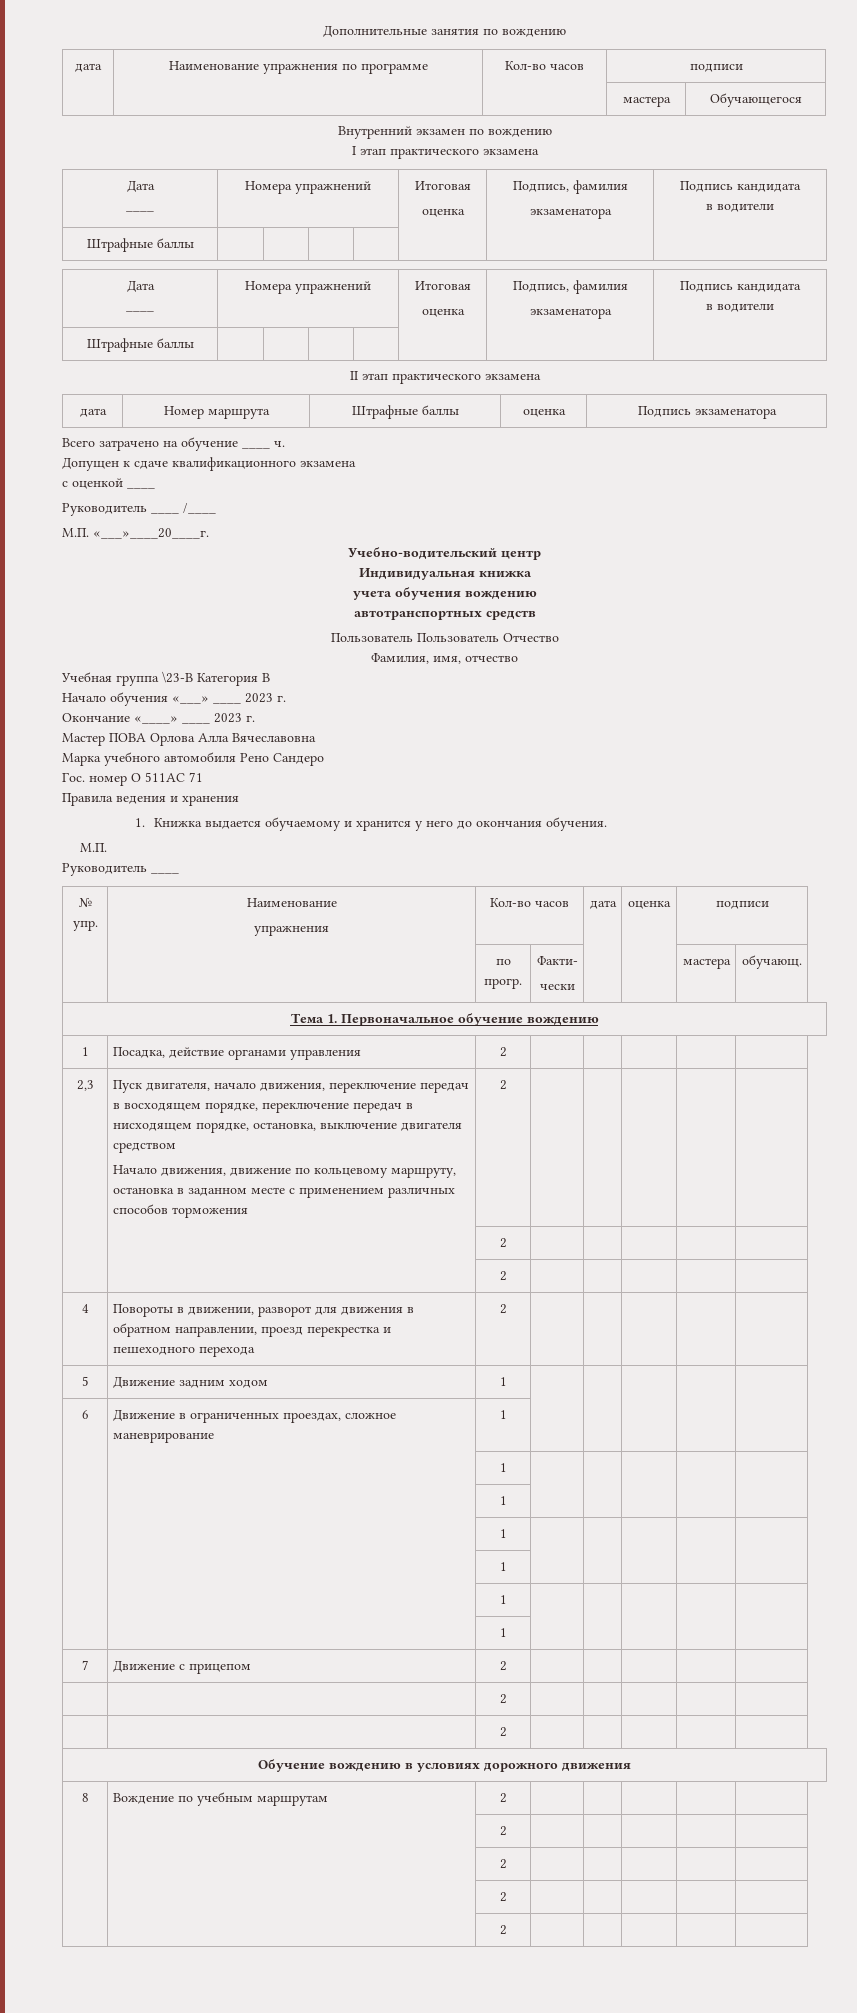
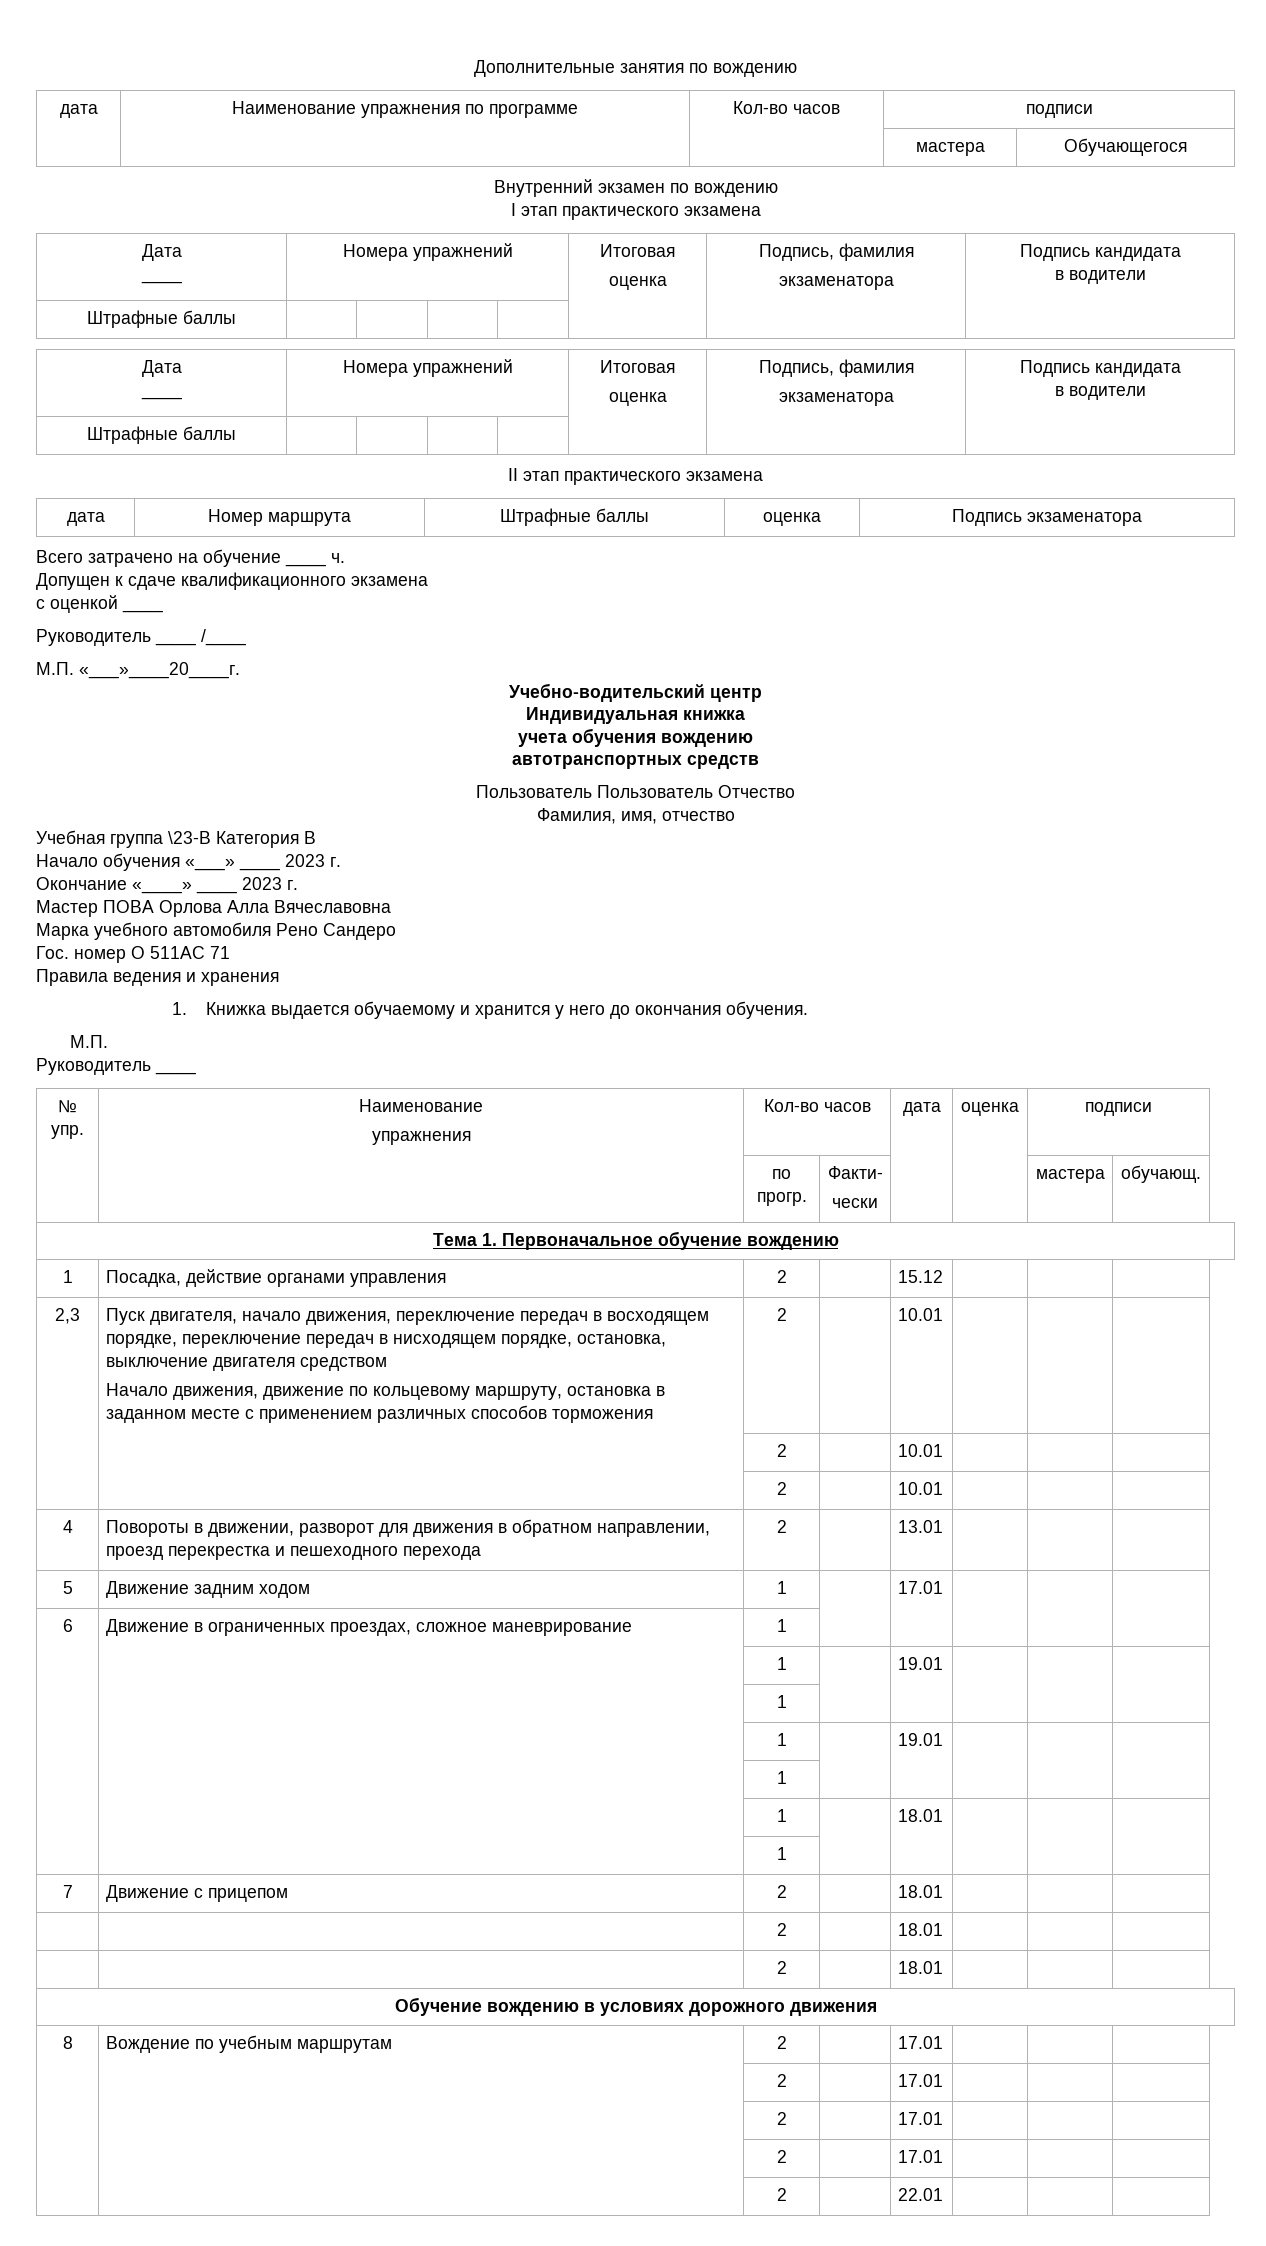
(507, 1052) none -> [897,1270,943,1283] 15.12
[499,1238,507,1248] [499,1271,507,1281] | | | // | | 2 | | | | | // | | 2 | | -> [897,1308,943,1321] [776,1444,787,1457] [897,1444,943,1457] [776,1482,787,1495] [897,1482,943,1495] 10.01 | | | // | | 2 | | 10.01 | | | // | | 2 | | 10.01
(507, 1309) none -> [897,1520,943,1533] 13.01
(507, 1381) none -> [897,1581,943,1594] 17.01
[499,1496,507,1505] [499,1529,507,1538] [499,1562,507,1571] [499,1595,507,1604] | | | // | | 1 | | | | | // | | 1 | | | | | // | | 1 | | | | | // | | 1 | | -> [897,1657,943,1670] [776,1695,787,1708] [776,1733,787,1746] [897,1733,943,1746] [776,1771,787,1784] [776,1809,787,1822] [897,1809,943,1822] 19.01 | | | // | | 1 | | | | | // | | 1 | | 19.01 | | | // | | 1 | | | | | // | | 1 | | 18.01
[499,1694,507,1704] [499,1727,507,1737] | | | // | | 2 | | | | | // | | 2 | | -> [897,1885,943,1898] [776,1923,787,1936] [897,1923,943,1936] [776,1961,787,1974] [897,1961,943,1974] 18.01 | | | // | | 2 | | 18.01 | | | // | | 2 | | 18.01
[499,1826,507,1836] [499,1859,507,1869] [499,1892,507,1902] [499,1925,507,1935] | | | // | | 2 | | | | | // | | 2 | | | | | // | | 2 | | | | | // | | 2 | | -> [897,2036,943,2049] [776,2074,787,2087] [897,2074,943,2087] [776,2112,787,2125] [897,2112,943,2125] [776,2150,787,2163] [897,2150,943,2163] [776,2188,787,2201] [897,2188,943,2201] 17.01 | | | // | | 2 | | 17.01 | | | // | | 2 | | 17.01 | | | // | | 2 | | 17.01 | | | // | | 2 | | 22.01

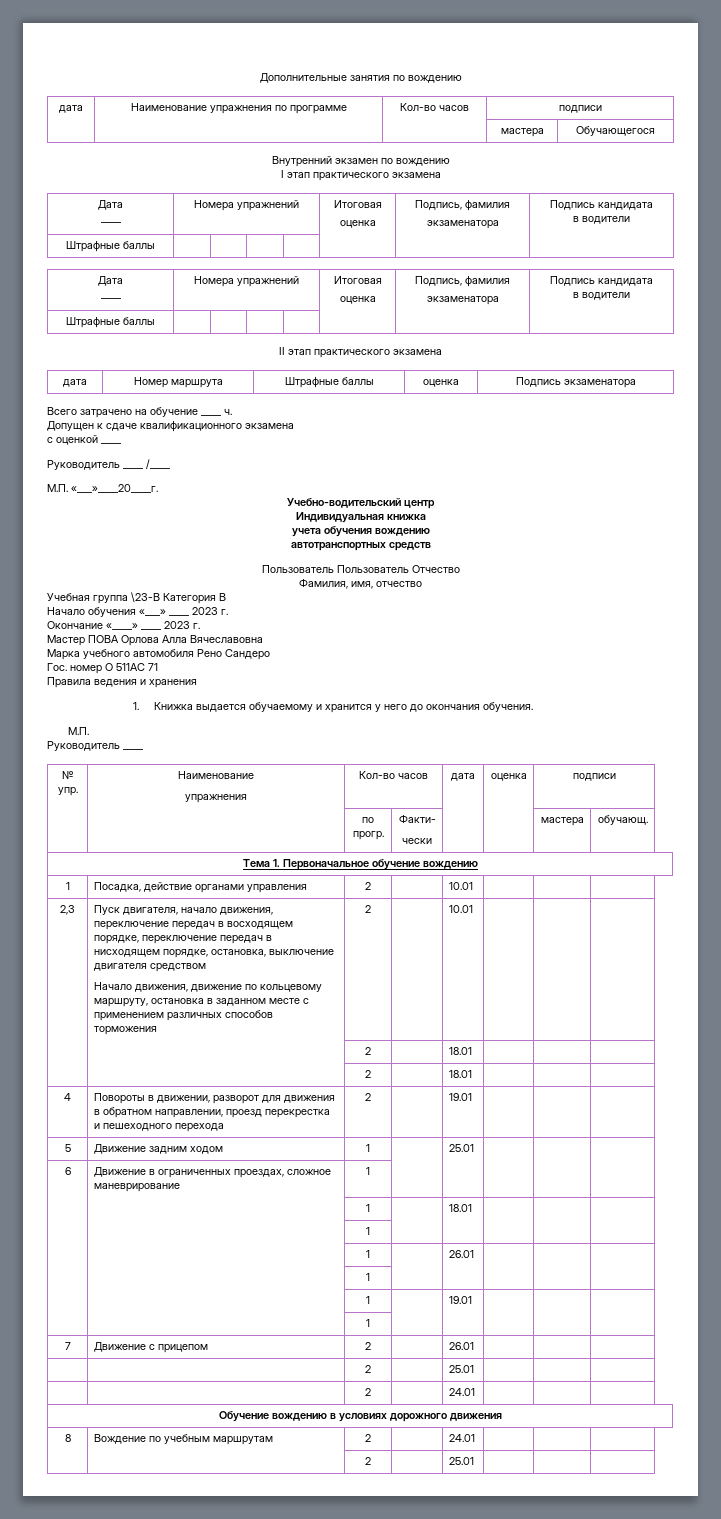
[897,1270,943,1283] 15.12 -> [448,882,473,890] 10.01
[897,1444,943,1457] [776,1482,787,1495] [897,1482,943,1495] 10.01 | | | // | | 2 | | 10.01 -> [448,1047,472,1055] [365,1070,371,1078] [448,1070,472,1078] 18.01 | | | // | | 2 | | 18.01
[897,1520,943,1533] 13.01 -> [448,1093,472,1101] 19.01
[897,1581,943,1594] 17.01 -> [448,1144,474,1152] 25.01
[897,1657,943,1670] [776,1695,787,1708] [776,1733,787,1746] [897,1733,943,1746] [776,1771,787,1784] [776,1809,787,1822] [897,1809,943,1822] [776,1847,787,1860] 19.01 | | | // | | 1 | | | | | // | | 1 | | 19.01 | | | // | | 1 | | | | | // | | 1 | | 18.01 | | | // | | 1 | | | | | -> [448,1204,472,1212] [366,1227,370,1235] [366,1250,370,1258] [448,1250,474,1258] [366,1273,370,1281] [366,1296,370,1304] [448,1296,472,1304] [366,1319,370,1327] 18.01 | | | // | | 1 | | | | | // | | 1 | | 26.01 | | | // | | 1 | | | | | // | | 1 | | 19.01 | | | // | | 1 | | | | |
[897,1885,943,1898] [776,1923,787,1936] [897,1923,943,1936] [776,1961,787,1974] [897,1961,943,1974] 18.01 | | | // | | 2 | | 18.01 | | | // | | 2 | | 18.01 -> [448,1342,474,1350] [365,1365,371,1373] [448,1365,474,1373] [365,1388,371,1396] [448,1388,475,1396] 26.01 | | | // | | 2 | | 25.01 | | | // | | 2 | | 24.01
[897,2036,943,2049] [776,2074,787,2087] [897,2074,943,2087] [776,2112,787,2125] [897,2112,943,2125] [776,2150,787,2163] [897,2150,943,2163] [776,2188,787,2201] [897,2188,943,2201] 17.01 | | | // | | 2 | | 17.01 | | | // | | 2 | | 17.01 | | | // | | 2 | | 17.01 | | | // | | 2 | | 22.01 -> [448,1434,475,1442] [365,1457,371,1465] [448,1457,474,1465] 24.01 | | | // | | 2 | | 25.01

